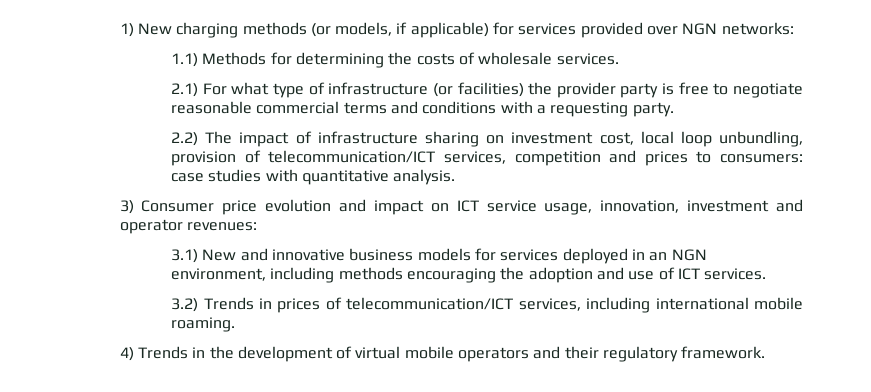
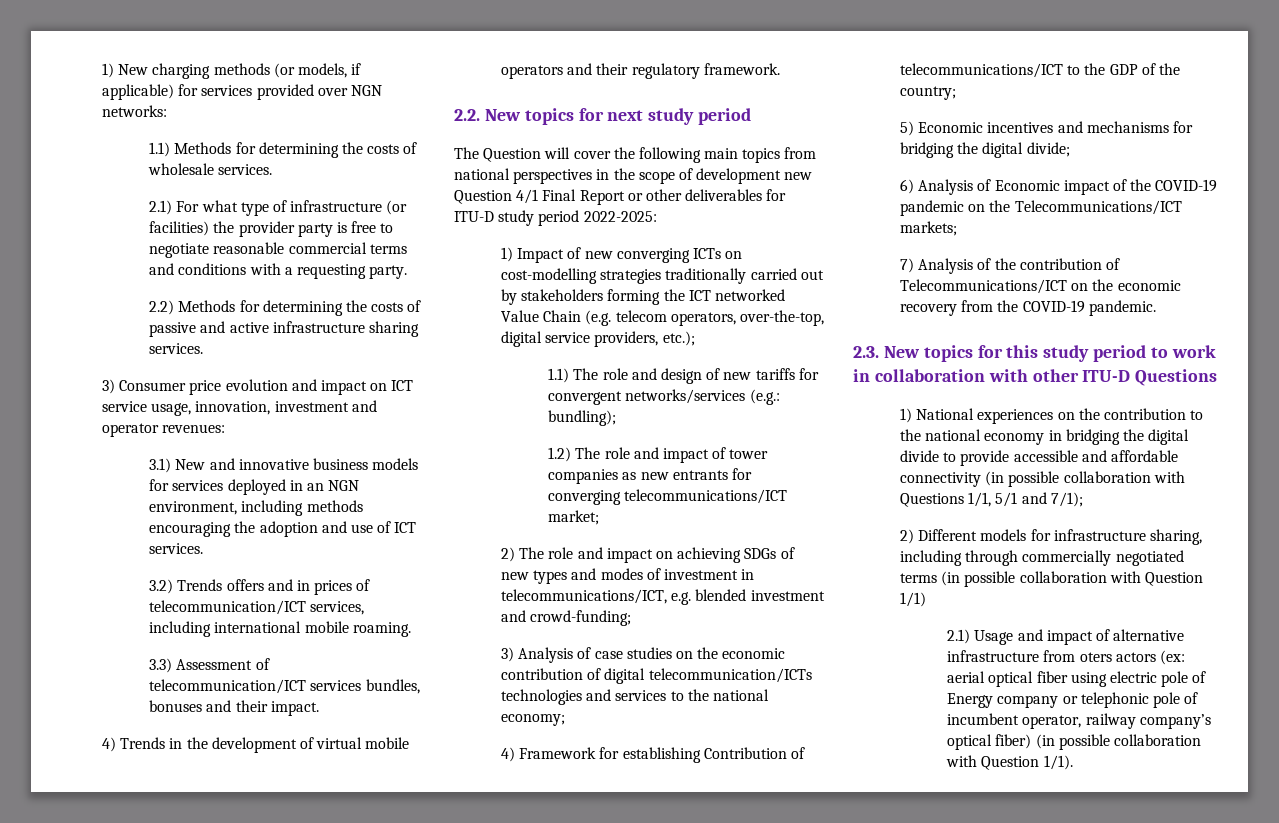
[205,131,803,147] [171,150,803,166] [171,169,456,185] The impact of infrastructure sharing on investment cost, local loop unbundling, provision of telecommunication/ICT services, competition and prices to consumers: case studies with quantitative analysis. -> [178,300,422,316] [149,321,419,337] [149,343,204,354] Methods for determining the costs of passive and active infrastructure sharing services.
(254, 303) none -> [226,579,293,591] offers and
(236, 324) none -> [149,658,270,673] [149,679,420,694] [149,700,319,716] // 3.3) Assessment of telecommunication/ICT services bundles, bonuses and their impact.
(766, 352) none -> [454,108,752,125] [454,147,817,163] [454,168,813,184] [454,189,787,205] [454,210,657,226] [501,247,743,263] [501,268,824,284] [501,289,786,305] [501,310,825,326] [501,331,695,347] [548,368,819,384] [548,389,780,405] [548,410,617,426] [548,447,769,463] [548,468,752,484] [548,489,788,505] [548,510,600,525] [501,547,795,563] [501,568,755,584] [501,589,825,605] [501,610,632,626] [501,647,786,663] [501,668,812,684] [501,689,770,705] [501,714,566,726] [501,747,806,763] [900,63,1181,78] [900,86,957,100] [900,121,1194,136] [900,142,1070,158] [900,179,1218,195] [900,200,1182,216] [900,221,958,236] [900,258,1121,274] [900,279,1181,294] [900,300,1156,316] [853,345,1216,362] [853,369,1218,386] [900,408,1204,424] [900,429,1190,445] [900,450,1179,466] [900,471,1185,487] [900,492,1083,507] [900,529,1203,545] [900,550,1184,566] [900,571,1204,587] [900,592,927,607] [947,629,1185,645] [947,650,1185,665] [947,671,1207,687] [947,692,1199,708] [947,713,1211,729] [947,734,1201,750] [946,755,1073,770] // 2.2. New topics for next study period // The Question will cover the following main topics from national perspectives in the scope of development new Question 4/1 Final Report or other deliverables for ITU-D study period 2022-2025: // 1) Impact of new converging ICTs on cost-modelling strategies traditionally carried out by stakeholders forming the ICT networked Value Chain (e.g. telecom operators, over-the-top, digital service providers, etc.); // 1.1) The role and design of new tariffs for convergent networks/services (e.g.: bundling); // 1.2) The role and impact of tower companies as new entrants for converging telecommunications/ICT market; // 2) The role and impact on achieving SDGs of new types and modes of investment in telecommunications/ICT, e.g. blended investment and crowd-funding; // 3) Analysis of case studies on the economic contribution of digital telecommunication/ICTs technologies and services to the national economy; // 4) Framework for establishing Contribution of telecommunications/ICT to the GDP of the country; // 5) Economic incentives and mechanisms for bridging the digital divide; // 6) Analysis of Economic impact of the COVID-19 pandemic on the Telecommunications/ICT markets; // 7) Analysis of the contribution of Telecommunications/ICT on the economic recovery from the COVID-19 pandemic. // 2.3. New topics for this study period to work in collaboration with other ITU-D Questions // 1) National experiences on the contribution to the national economy in bridging the digital divide to provide accessible and affordable connectivity (in possible collaboration with Questions 1/1, 5/1 and 7/1); // 2) Different models for infrastructure sharing, including through commercially negotiated terms (in possible collaboration with Question 1/1) // 2.1) Usage and impact of alternative infrastructure from oters actors (ex: aerial optical fiber using electric pole of Energy company or telephonic pole of incumbent operator, railway company’s optical fiber) (in possible collaboration with Question 1/1).

